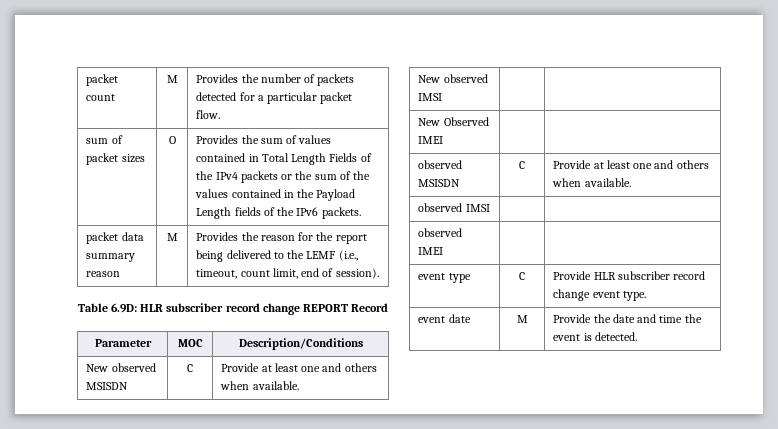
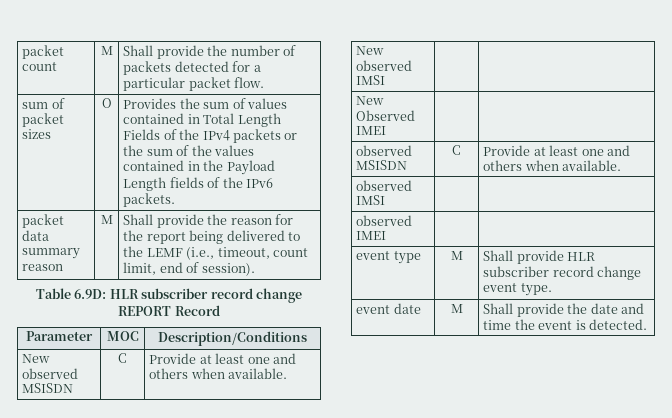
[196,74,239,83] Provides -> [123,45,204,59] Shall provide
[196,232,239,241] Provides -> [123,214,204,228] Shall provide
[519,272,525,280] [553,271,592,280] C | Provide -> [450,251,463,260] [483,250,564,264] M | Shall provide
[553,314,592,323] Provide -> [483,303,564,317] Shall provide

